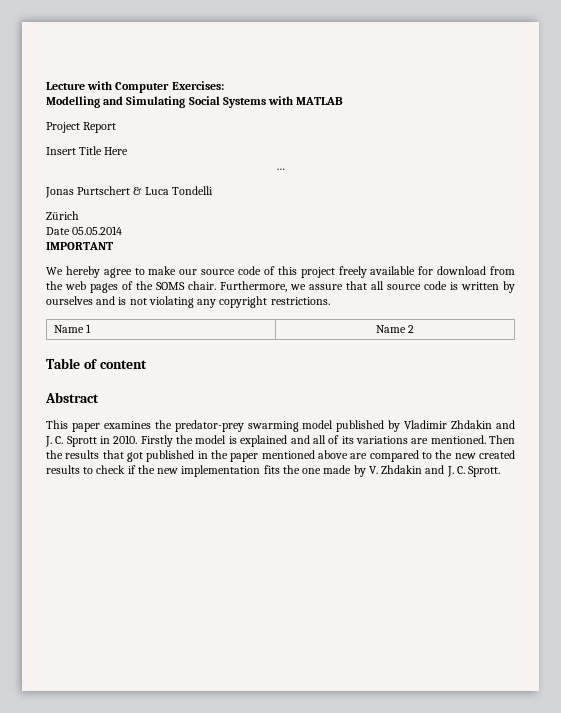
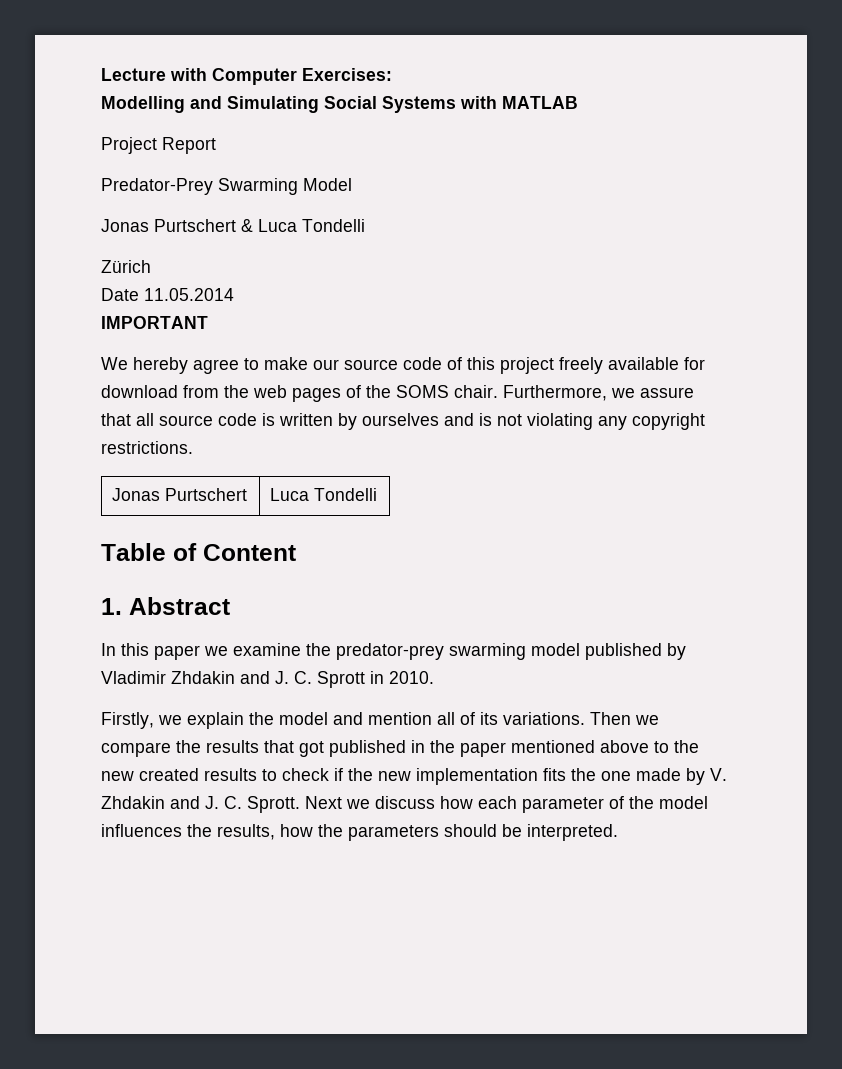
[46,146,129,155] [276,168,285,170] Insert Title Here // … -> [101,178,352,195] Predator-Prey Swarming Model
[72,226,123,235] 05.05.2014 -> [144,288,234,301] 11.05.2014
[53,324,92,333] [375,325,415,333] Name 1 | Name 2 -> [111,488,247,501] [269,488,377,501] Jonas Purtschert | Luca Tondelli
[99,360,147,369] content // -> [203,544,296,561] [101,598,122,615] Content // 1.
[46,420,151,432] This paper examines -> [101,643,301,660] In this paper we examine
[140,435,516,447] Firstly the model is explained and all of its variations are mentioned. Then -> [101,712,659,729] [101,742,171,757] // Firstly, we explain the model and mention all of its variations. Then we compare
[350,450,419,462] are compared -> (649, 746) none
(501, 471) none -> [305,796,708,813] [101,824,618,841] Next we discuss how each parameter of the model influences the results, how the parameters should be interpreted.

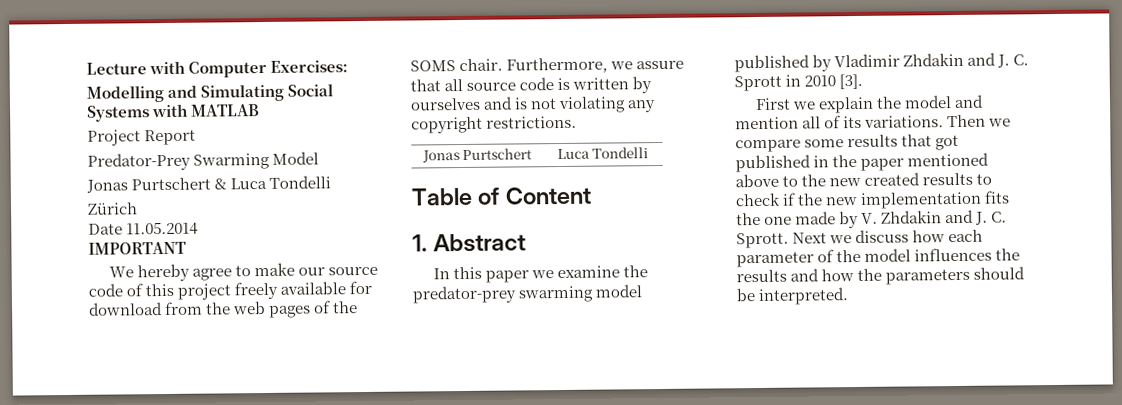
[389,671,434,684] [101,712,154,729] 2010. // Firstly, -> [804,73,864,90] [754,97,791,111] 2010 [3]. // First
[176,740,201,753] the -> [804,139,845,148] some
[217,824,275,840] results, -> [736,268,820,283] results and

